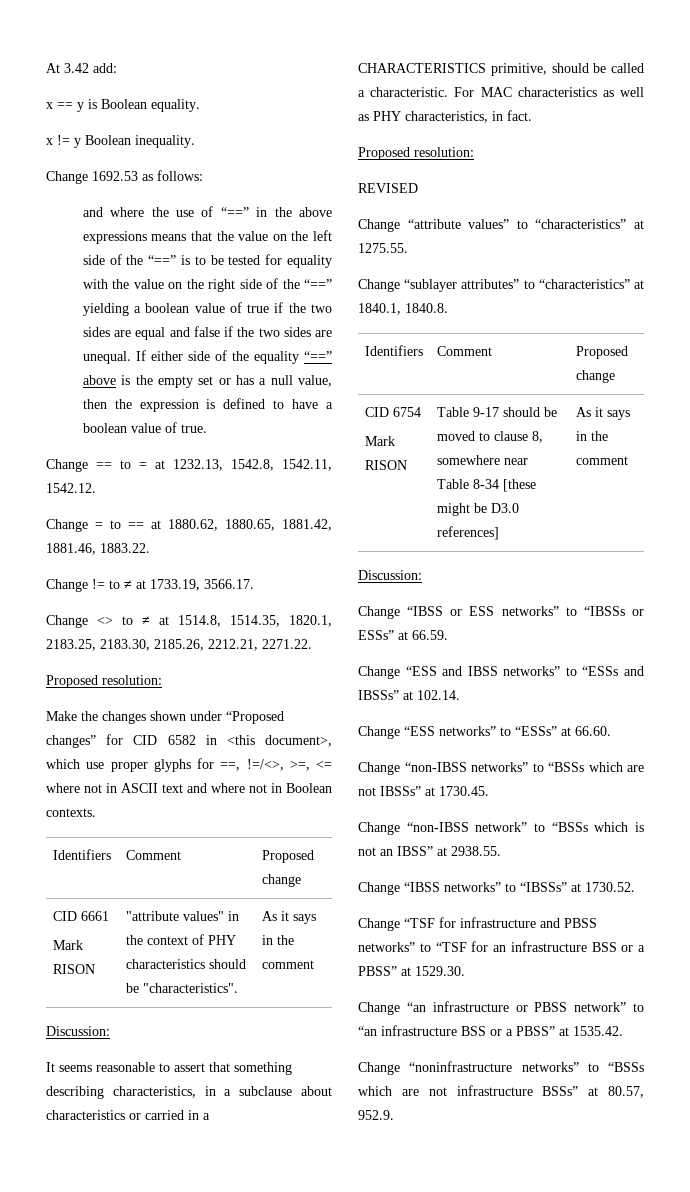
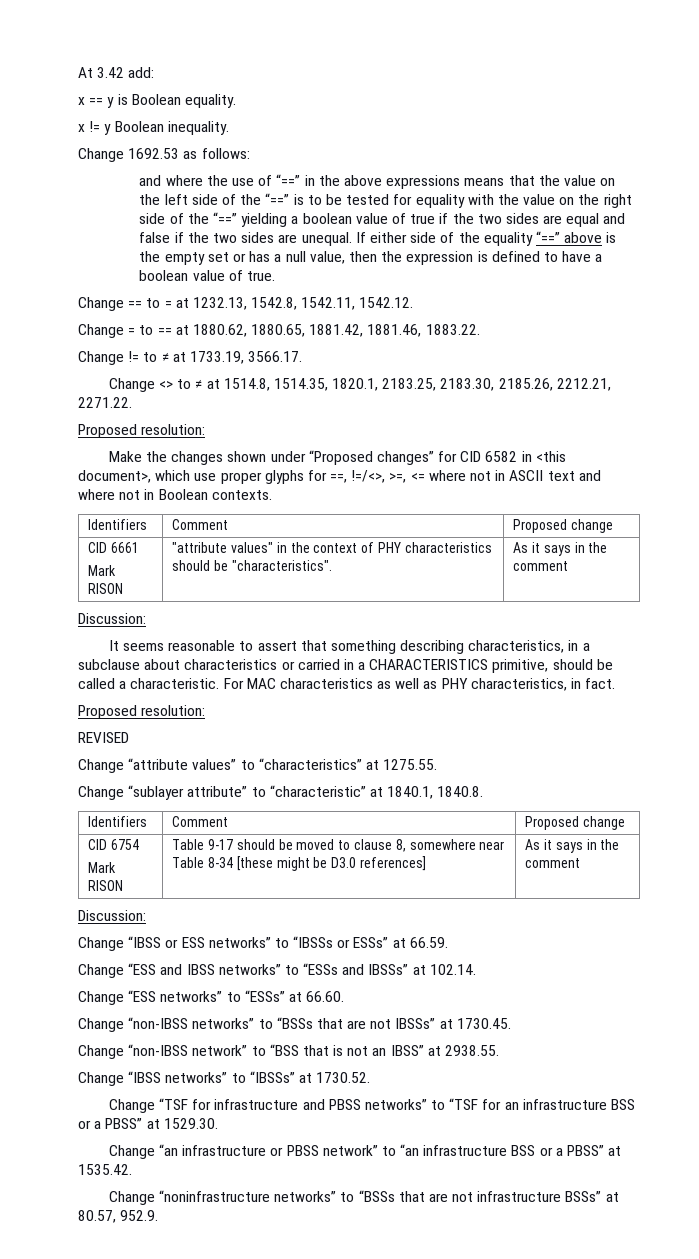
[461,279,630,289] attributes” to “characteristics” -> [187,785,366,797] attribute” to “characteristic”
[588,762,623,772] which -> [316,1018,343,1029] that
[551,822,629,832] “BSSs which -> [269,1044,329,1056] “BSS that
[358,1086,392,1096] which -> [398,1191,425,1202] that

